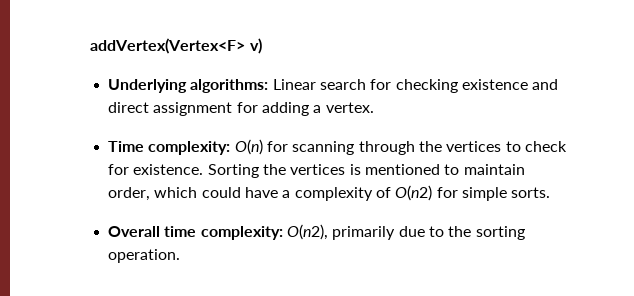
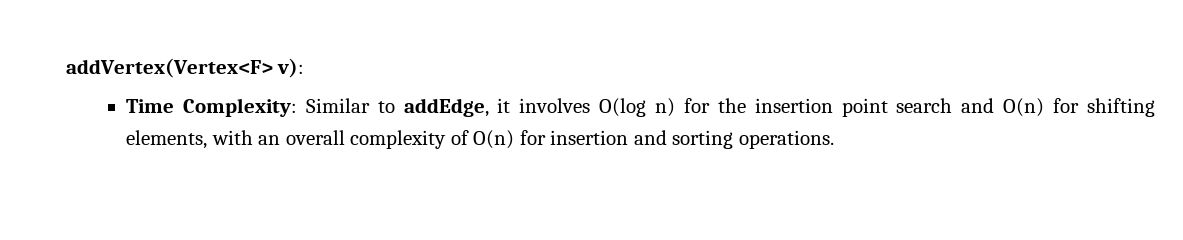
[249,38,262,54] [107,79,559,93] [107,102,374,116] [107,139,567,155] [107,164,525,178] [107,185,551,201] [107,224,525,240] [107,249,180,263] v) // Underlying algorithms: Linear search for checking existence and direct assignment for adding a vertex. // Time complexity: O(n) for scanning through the vertices to check for existence. Sorting the vertices is mentioned to maintain order, which could have a complexity of O(n2) for simple sorts. // Overall time complexity: O(n2), primarily due to the sorting operation. -> [277,58,305,78] [126,98,1156,117] [126,130,834,149] v): // Time Complexity: Similar to addEdge, it involves O(log n) for the insertion point search and O(n) for shifting elements, with an overall complexity of O(n) for insertion and sorting operations.

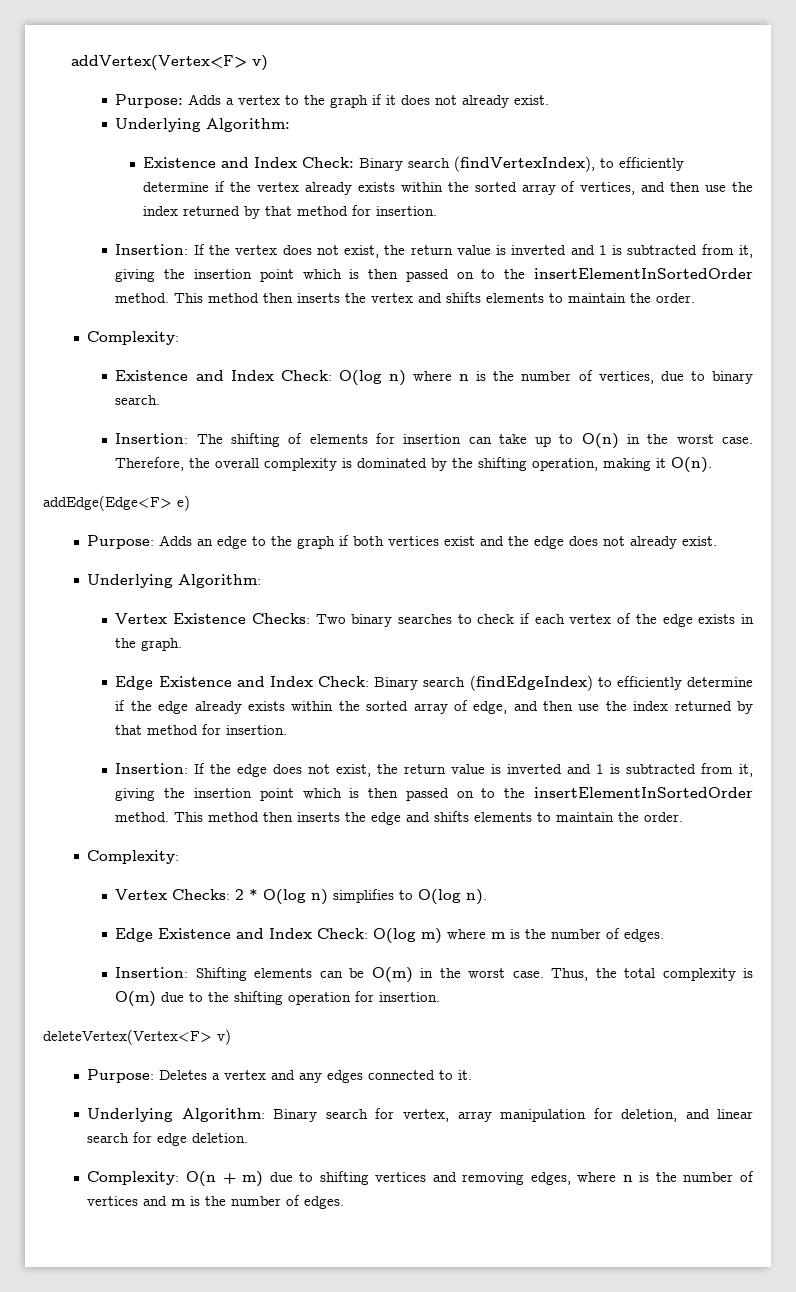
[277,58,305,78] [126,98,1156,117] [126,130,834,149] v): // Time Complexity: Similar to addEdge, it involves O(log n) for the insertion point search and O(n) for shifting elements, with an overall complexity of O(n) for insertion and sorting operations. -> [251,55,268,71] [115,94,550,108] [115,118,291,132] [143,156,685,172] [143,181,753,195] [143,205,438,219] [115,244,753,258] [115,268,753,282] [115,292,696,303] [87,331,180,345] [115,370,753,386] [115,395,161,405] [115,433,754,449] [115,457,713,473] [43,495,190,511] [87,535,718,549] [87,574,262,588] [115,613,755,627] [115,638,183,651] [115,675,753,691] [115,700,754,714] [115,724,288,735] [115,763,754,777] [115,787,753,801] [115,811,684,825] [87,850,180,864] [115,889,488,905] [115,928,665,944] [115,967,753,983] [115,991,441,1007] [43,1029,231,1045] [87,1069,473,1083] [87,1108,753,1122] [87,1132,249,1146] [87,1171,754,1187] [87,1195,345,1209] v) // Purpose: Adds a vertex to the graph if it does not already exist. // Underlying Algorithm: // Existence and Index Check: Binary search (findVertexIndex), to efficiently determine if the vertex already exists within the sorted array of vertices, and then use the index returned by that method for insertion. // Insertion: If the vertex does not exist, the return value is inverted and 1 is subtracted from it, giving the insertion point which is then passed on to the insertElementInSortedOrder method. This method then inserts the vertex and shifts elements to maintain the order. // Complexity: // Existence and Index Check: O(log n) where n is the number of vertices, due to binary search. // Insertion: The shifting of elements for insertion can take up to O(n) in the worst case. Therefore, the overall complexity is dominated by the shifting operation, making it O(n). // addEdge(Edge<F> e) // Purpose: Adds an edge to the graph if both vertices exist and the edge does not already exist. // Underlying Algorithm: // Vertex Existence Checks: Two binary searches to check if each vertex of the edge exists in the graph. // Edge Existence and Index Check: Binary search (findEdgeIndex) to efficiently determine if the edge already exists within the sorted array of edge, and then use the index returned by that method for insertion. // Insertion: If the edge does not exist, the return value is inverted and 1 is subtracted from it, giving the insertion point which is then passed on to the insertElementInSortedOrder method. This method then inserts the edge and shifts elements to maintain the order. // Complexity: // Vertex Checks: 2 * O(log n) simplifies to O(log n). // Edge Existence and Index Check: O(log m) where m is the number of edges. // Insertion: Shifting elements can be O(m) in the worst case. Thus, the total complexity is O(m) due to the shifting operation for insertion. // deleteVertex(Vertex<F> v) // Purpose: Deletes a vertex and any edges connected to it. // Underlying Algorithm: Binary search for vertex, array manipulation for deletion, and linear search for edge deletion. // Complexity: O(n + m) due to shifting vertices and removing edges, where n is the number of vertices and m is the number of edges.

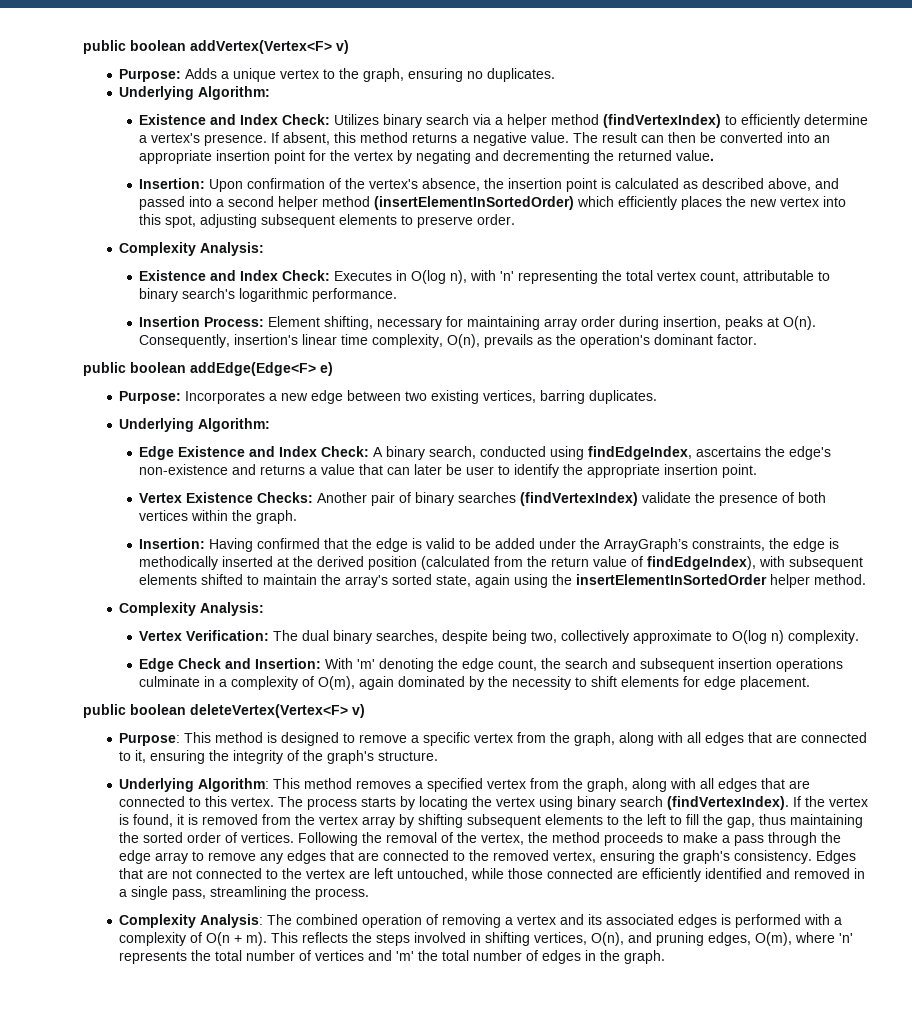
(70, 62) none -> [83,40,187,54] public boolean
(235, 101) none -> [233,68,277,82] unique
[330,94,550,108] graph if it does not already exist. -> [363,68,556,82] graph, ensuring no duplicates.
[359,156,685,172] [143,181,753,195] [143,205,438,219] [115,244,753,258] [115,268,753,282] [115,292,696,303] [87,331,180,345] [115,370,753,386] [115,395,161,405] [115,433,754,449] [115,457,713,473] [43,495,190,511] [87,535,718,549] [87,574,262,588] [115,613,755,627] [115,638,183,651] [115,675,753,691] [115,700,754,714] [115,724,288,735] [115,763,754,777] [115,787,753,801] [115,811,684,825] [87,850,180,864] [115,889,488,905] [115,928,665,944] [115,967,753,983] [115,991,441,1007] [43,1029,231,1045] [87,1069,473,1083] [87,1108,753,1122] [87,1132,249,1146] [87,1171,754,1187] [87,1195,345,1209] Binary search (findVertexIndex), to efficiently determine if the vertex already exists within the sorted array of vertices, and then use the index returned by that method for insertion. // Insertion: If the vertex does not exist, the return value is inverted and 1 is subtracted from it, giving the insertion point which is then passed on to the insertElementInSortedOrder method. This method then inserts the vertex and shifts elements to maintain the order. // Complexity: // Existence and Index Check: O(log n) where n is the number of vertices, due to binary search. // Insertion: The shifting of elements for insertion can take up to O(n) in the worst case. Therefore, the overall complexity is dominated by the shifting operation, making it O(n). // addEdge(Edge<F> e) // Purpose: Adds an edge to the graph if both vertices exist and the edge does not already exist. // Underlying Algorithm: // Vertex Existence Checks: Two binary searches to check if each vertex of the edge exists in the graph. // Edge Existence and Index Check: Binary search (findEdgeIndex) to efficiently determine if the edge already exists within the sorted array of edge, and then use the index returned by that method for insertion. // Insertion: If the edge does not exist, the return value is inverted and 1 is subtracted from it, giving the insertion point which is then passed on to the insertElementInSortedOrder method. This method then inserts the edge and shifts elements to maintain the order. // Complexity: // Vertex Checks: 2 * O(log n) simplifies to O(log n). // Edge Existence and Index Check: O(log m) where m is the number of edges. // Insertion: Shifting elements can be O(m) in the worst case. Thus, the total complexity is O(m) due to the shifting operation for insertion. // deleteVertex(Vertex<F> v) // Purpose: Deletes a vertex and any edges connected to it. // Underlying Algorithm: Binary search for vertex, array manipulation for deletion, and linear search for edge deletion. // Complexity: O(n + m) due to shifting vertices and removing edges, where n is the number of vertices and m is the number of edges. -> [334,114,869,128] [139,132,831,146] [139,150,715,164] [139,178,840,192] [139,196,847,210] [139,214,516,228] [119,242,265,256] [139,270,831,284] [139,288,398,302] [139,316,817,330] [139,334,758,348] [83,362,334,376] [119,390,658,404] [119,418,271,432] [139,446,832,460] [139,464,758,478] [139,492,827,506] [139,510,298,524] [139,538,840,552] [139,556,864,570] [139,574,867,588] [119,602,265,616] [139,630,860,644] [139,658,844,672] [139,676,811,690] [83,704,366,718] [119,732,868,746] [119,750,439,764] [119,778,811,792] [119,796,869,810] [119,814,864,828] [119,832,842,846] [119,850,857,864] [119,868,866,882] [119,886,370,900] [119,914,843,928] [119,932,854,946] [119,950,666,964] Utilizes binary search via a helper method (findVertexIndex) to efficiently determine a vertex's presence. If absent, this method returns a negative value. The result can then be converted into an appropriate insertion point for the vertex by negating and decrementing the returned value. // Insertion: Upon confirmation of the vertex's absence, the insertion point is calculated as described above, and passed into a second helper method (insertElementInSortedOrder) which efficiently places the new vertex into this spot, adjusting subsequent elements to preserve order. // Complexity Analysis: // Existence and Index Check: Executes in O(log n), with 'n' representing the total vertex count, attributable to binary search's logarithmic performance. // Insertion Process: Element shifting, necessary for maintaining array order during insertion, peaks at O(n). Consequently, insertion's linear time complexity, O(n), prevails as the operation's dominant factor. // public boolean addEdge(Edge<F> e) // Purpose: Incorporates a new edge between two existing vertices, barring duplicates. // Underlying Algorithm: // Edge Existence and Index Check: A binary search, conducted using findEdgeIndex, ascertains the edge's non-existence and returns a value that can later be user to identify the appropriate insertion point. // Vertex Existence Checks: Another pair of binary searches (findVertexIndex) validate the presence of both vertices within the graph. // Insertion: Having confirmed that the edge is valid to be added under the ArrayGraph’s constraints, the edge is methodically inserted at the derived position (calculated from the return value of findEdgeIndex), with subsequent elements shifted to maintain the array's sorted state, again using the insertElementInSortedOrder helper method. // Complexity Analysis: // Vertex Verification: The dual binary searches, despite being two, collectively approximate to O(log n) complexity. // Edge Check and Insertion: With 'm' denoting the edge count, the search and subsequent insertion operations culminate in a complexity of O(m), again dominated by the necessity to shift elements for edge placement. // public boolean deleteVertex(Vertex<F> v) // Purpose: This method is designed to remove a specific vertex from the graph, along with all edges that are connected to it, ensuring the integrity of the graph's structure. // Underlying Algorithm: This method removes a specified vertex from the graph, along with all edges that are connected to this vertex. The process starts by locating the vertex using binary search (findVertexIndex). If the vertex is found, it is removed from the vertex array by shifting subsequent elements to the left to fill the gap, thus maintaining the sorted order of vertices. Following the removal of the vertex, the method proceeds to make a pass through the edge array to remove any edges that are connected to the removed vertex, ensuring the graph's consistency. Edges that are not connected to the vertex are left untouched, while those connected are efficiently identified and removed in a single pass, streamlining the process. // Complexity Analysis: The combined operation of removing a vertex and its associated edges is performed with a complexity of O(n + m). This reflects the steps involved in shifting vertices, O(n), and pruning edges, O(m), where 'n' represents the total number of vertices and 'm' the total number of edges in the graph.

